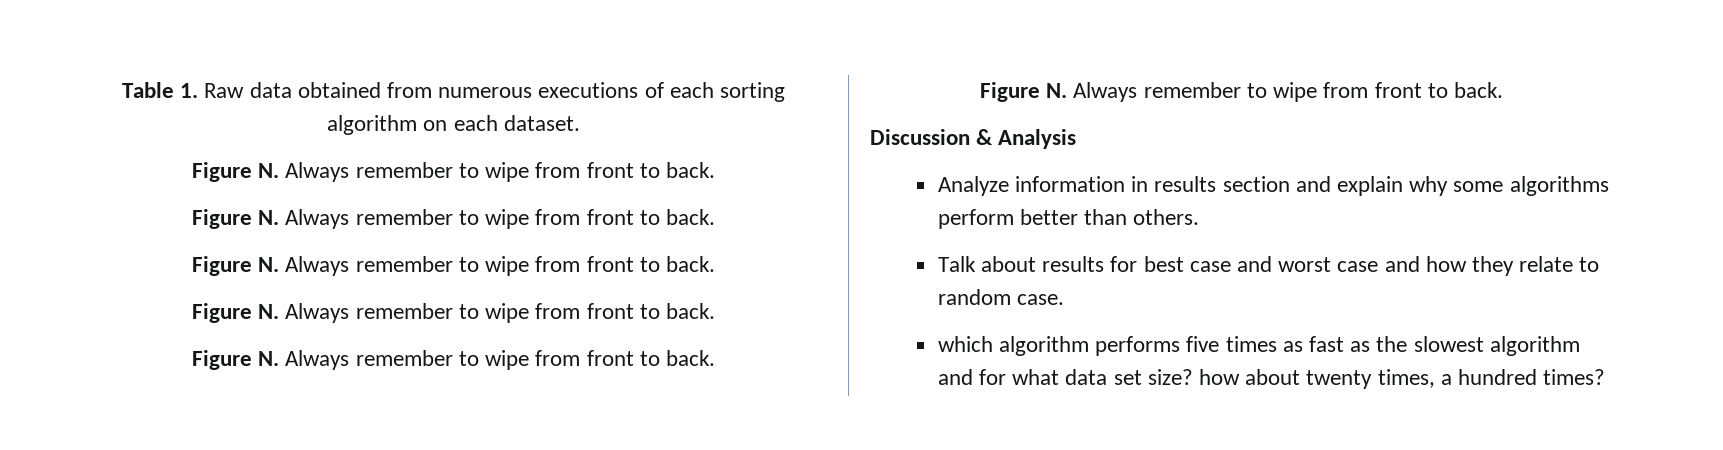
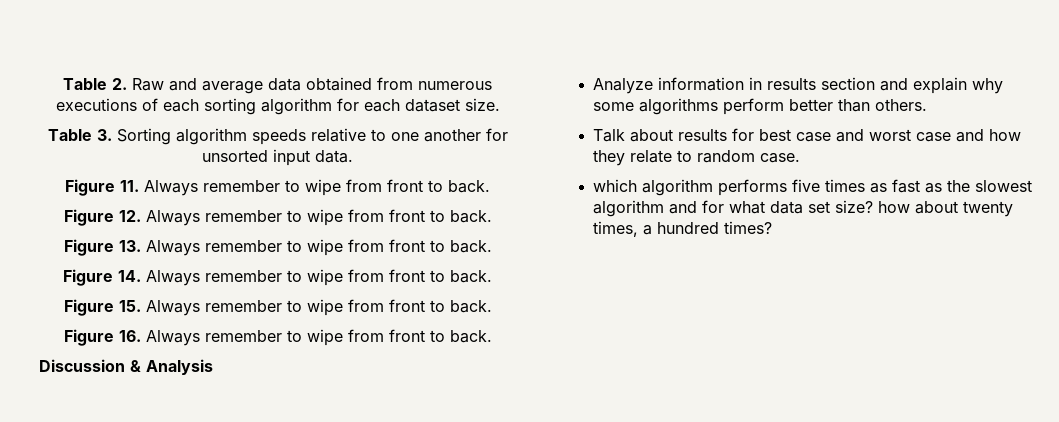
[121,82,245,98] Table 1. Raw -> [63,78,263,94] Table 2. Raw and average
[423,115,580,131] [192,162,715,182] [192,209,715,229] [192,256,715,276] [192,303,715,323] [192,350,715,370] [980,82,1068,102] on each dataset. // Figure N. Always remember to wipe from front to back. // Figure N. Always remember to wipe from front to back. // Figure N. Always remember to wipe from front to back. // Figure N. Always remember to wipe from front to back. // Figure N. Always remember to wipe from front to back. // Figure N. -> [336,98,500,112] [47,128,508,145] [202,149,353,166] [65,179,490,196] [63,209,492,226] [63,239,492,256] [63,269,492,286] [63,299,492,316] [63,329,141,346] for each dataset size. // Table 3. Sorting algorithm speeds relative to one another for unsorted input data. // Figure 11. Always remember to wipe from front to back. // Figure 12. Always remember to wipe from front to back. // Figure 13. Always remember to wipe from front to back. // Figure 14. Always remember to wipe from front to back. // Figure 15. Always remember to wipe from front to back. // Figure 16.

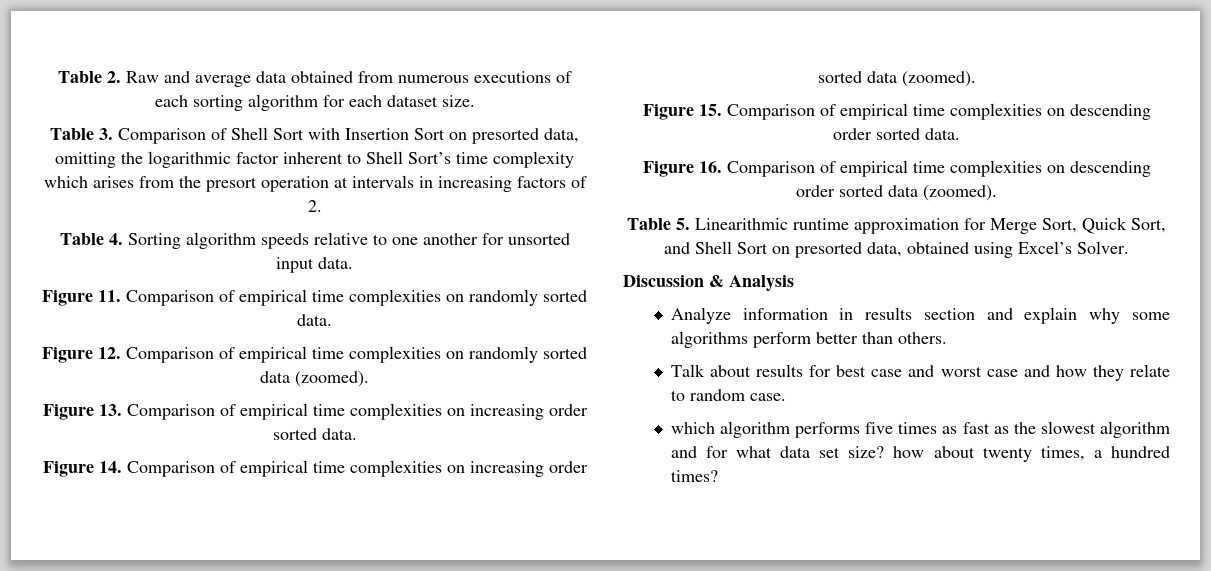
(112, 135) none -> [118,127,579,144] [55,151,574,168] [43,175,587,192] [307,200,322,212] [59,233,123,245] Comparison of Shell Sort with Insertion Sort on presorted data, omitting the logarithmic factor inherent to Shell Sort’s time complexity which arises from the presort operation at intervals in increasing factors of 2. // Table 4.
[144,179,490,196] [63,209,492,226] [63,239,492,256] [63,269,492,286] [63,299,492,316] [63,329,492,346] Always remember to wipe from front to back. // Figure 12. Always remember to wipe from front to back. // Figure 13. Always remember to wipe from front to back. // Figure 14. Always remember to wipe from front to back. // Figure 15. Always remember to wipe from front to back. // Figure 16. Always remember to wipe from front to back. -> [126,289,587,306] [297,314,332,326] [42,346,587,363] [260,371,369,387] [42,403,588,420] [272,428,357,440] [42,460,588,477] [817,71,976,87] [642,103,1151,120] [833,128,960,140] [642,160,1151,177] [796,185,997,201] [627,217,1166,234] [664,241,1129,258] Comparison of empirical time complexities on randomly sorted data. // Figure 12. Comparison of empirical time complexities on randomly sorted data (zoomed). // Figure 13. Comparison of empirical time complexities on increasing order sorted data. // Figure 14. Comparison of empirical time complexities on increasing order sorted data (zoomed). // Figure 15. Comparison of empirical time complexities on descending order sorted data. // Figure 16. Comparison of empirical time complexities on descending order sorted data (zoomed). // Table 5. Linearithmic runtime approximation for Merge Sort, Quick Sort, and Shell Sort on presorted data, obtained using Excel’s Solver.

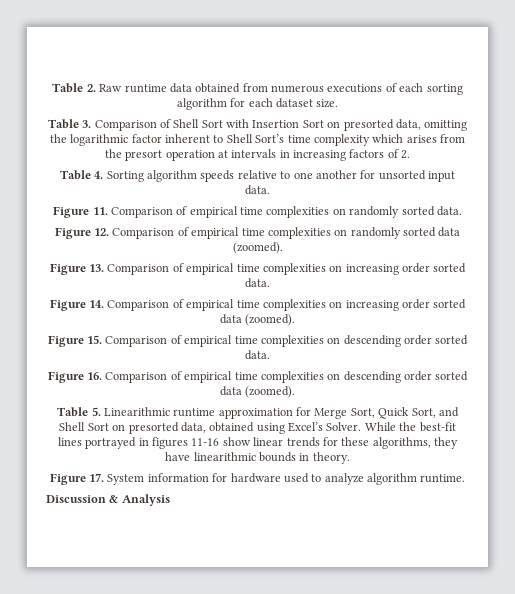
[164,71,251,87] and average -> [124,84,167,93] runtime
[623,275,794,291] [670,307,1170,324] [670,331,947,348] [670,364,1171,381] [670,389,786,401] [670,421,1170,438] [670,446,1170,462] [670,470,718,482] // Discussion & Analysis // Analyze information in results section and explain why some algorithms perform better than others. // Talk about results for best case and worst case and how they relate to random case. // which algorithm performs five times as fast as the slowest algorithm and for what data set size? how about twenty times, a hundred times? -> [364,422,456,432] [57,437,459,449] [165,452,350,464] [49,473,466,485] [46,494,170,506] While the best-fit lines portrayed in figures 11-16 show linear trends for these algorithms, they have linearithmic bounds in theory. // Figure 17. System information for hardware used to analyze algorithm runtime. // Discussion & Analysis

